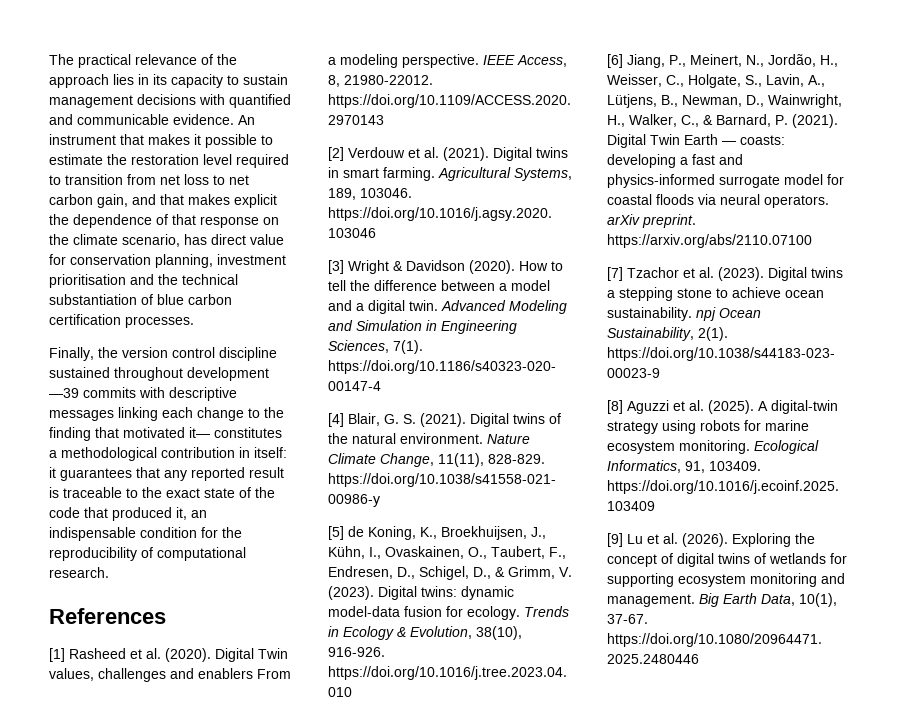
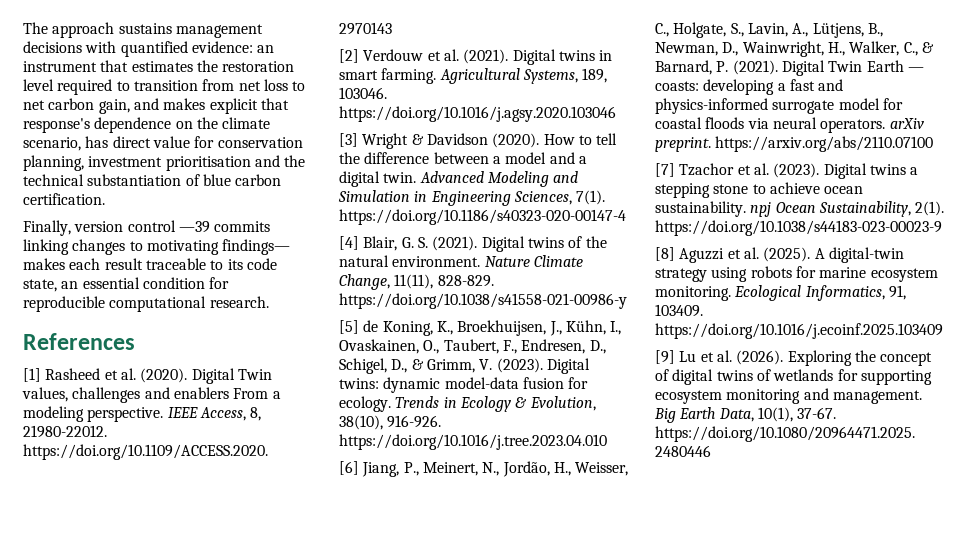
[78,54,237,68] [49,74,288,88] [49,94,291,108] [49,114,255,125] [49,134,273,148] [49,154,103,165] practical relevance of the approach lies in its capacity to sustain management decisions with quantified and communicable evidence. An instrument that makes it possible to estimate -> [52,22,263,38] [23,41,275,57] [23,60,193,72] approach sustains management decisions with quantified evidence: an instrument that estimates
[160,194,184,205] that -> (159, 104) none
[49,214,259,228] the dependence of that response -> [260,98,289,110] [23,117,172,133] that response's dependence
[49,314,194,328] certification processes. -> [23,193,105,205] certification.
[98,347,118,358] the -> (71, 228) none
[219,347,277,361] [49,367,269,381] [49,387,237,401] [49,407,284,421] [49,427,282,441] [49,447,287,461] [49,467,284,481] [49,487,275,498] [49,507,207,521] [49,527,242,541] [49,547,153,561] discipline sustained throughout development —39 commits with descriptive messages linking each change to the finding that motivated it— constitutes a methodological contribution in itself: it guarantees that any reported result is traceable to the exact state of the code that produced it, an indispensable condition for the reproducibility of -> [178,221,271,233] [23,239,291,255] [23,258,277,270] [23,277,230,292] [23,296,105,312] —39 commits linking changes to motivating findings— makes each result traceable to its code state, an essential condition for reproducible

